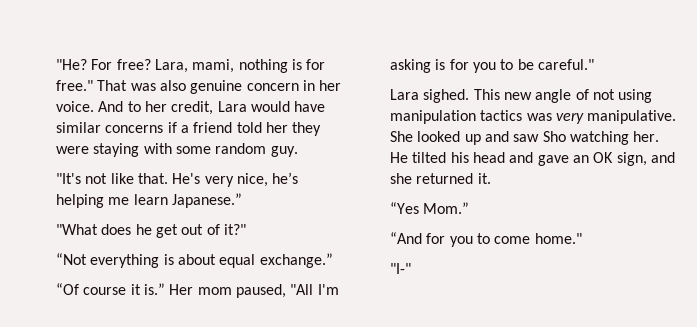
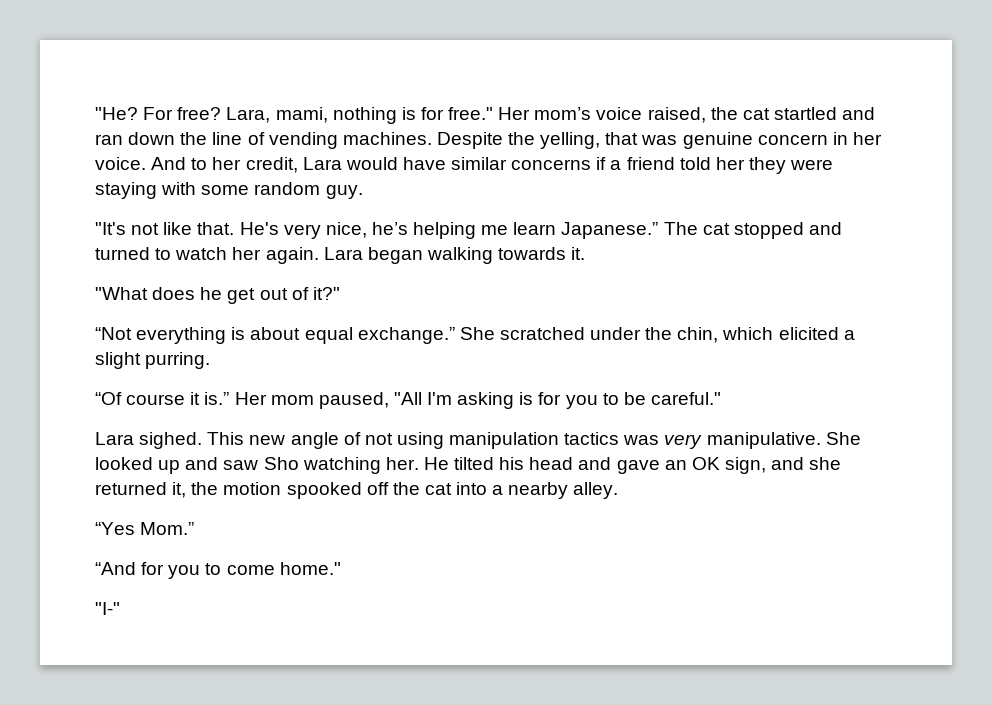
[97,80,186,91] That was also -> [498,107,876,123] [95,132,678,149] Her mom’s voice raised, the cat startled and ran down the line of vending machines. Despite the yelling, that was
(242, 200) none -> [663,222,842,239] [95,247,586,264] The cat stopped and turned to watch her again. Lara began walking towards it.
(333, 260) none -> [459,327,855,343] [95,352,211,369] She scratched under the chin, which elicited a slight purring.
[477,173,491,184] it. -> [172,482,619,499] it, the motion spooked off the cat into a nearby alley.

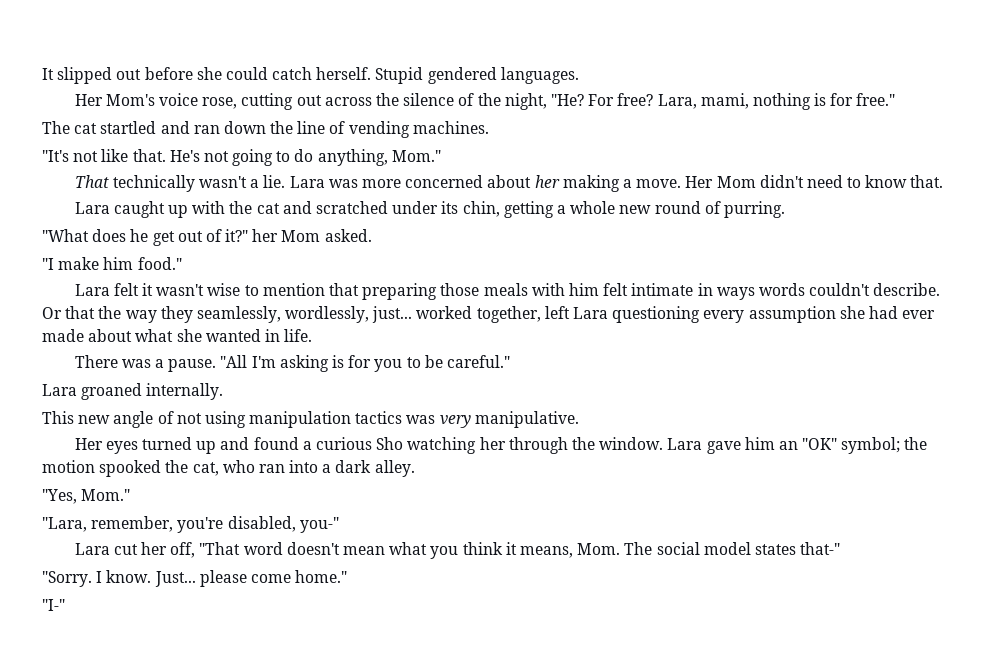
(95, 113) none -> [42,67,579,84] [74,93,547,110] It slipped out before she could catch herself. Stupid gendered languages. // Her Mom's voice rose, cutting out across the silence of the night,
[498,107,738,123] Her mom’s voice raised, the -> [42,121,70,134] // The
[436,132,882,149] [95,157,834,174] [95,182,363,199] Despite the yelling, that was genuine concern in her voice. And to her credit, Lara would have similar concerns if a friend told her they were staying with some random guy. -> (489, 127) none
[283,222,842,239] [95,247,586,264] very nice, he’s helping me learn Japanese.” The cat stopped and turned to watch her again. Lara began walking towards it. -> [203,149,441,166] [74,175,944,192] [74,201,785,218] not going to do anything, Mom." // That technically wasn't a lie. Lara was more concerned about her making a move. Her Mom didn't need to know that. // Lara caught up with the cat and scratched under its chin, getting a whole new round of purring.
[95,327,855,344] [95,352,211,369] [95,392,389,409] // “Not everything is about equal exchange.” She scratched under the chin, which elicited a slight purring. // “Of course it is.” Her mom paused, -> [252,229,372,242] [42,257,182,270] [74,283,941,300] [42,306,936,323] [42,329,313,342] [74,355,217,372] her Mom asked. // "I make him food." // Lara felt it wasn't wise to mention that preparing those meals with him felt intimate in ways words couldn't describe. Or that the way they seamlessly, wordlessly, just... worked together, left Lara questioning every assumption she had ever made about what she wanted in life. // There was a pause.
[139,432,203,449] sighed. -> [81,383,224,400] groaned internally. //
[825,432,861,445] [95,457,842,474] [95,482,452,499] She looked up and saw Sho watching her. He tilted his head and gave an OK sign, and she returned it, the motion spooked off the cat -> [74,437,928,454] [42,460,285,477] // Her eyes turned up and found a curious Sho watching her through the window. Lara gave him an "OK" symbol; the motion spooked the cat, who ran
[508,482,569,499] nearby -> [335,460,372,473] dark
[95,522,195,535] [95,562,222,579] “Yes Mom.” // “And for you to -> [42,489,131,504] [42,516,339,533] [74,542,841,559] [42,570,247,587] "Yes, Mom." // "Lara, remember, you're disabled, you-" // Lara cut her off, "That word doesn't mean what you think it means, Mom. The social model states that-" // "Sorry. I know. Just... please

